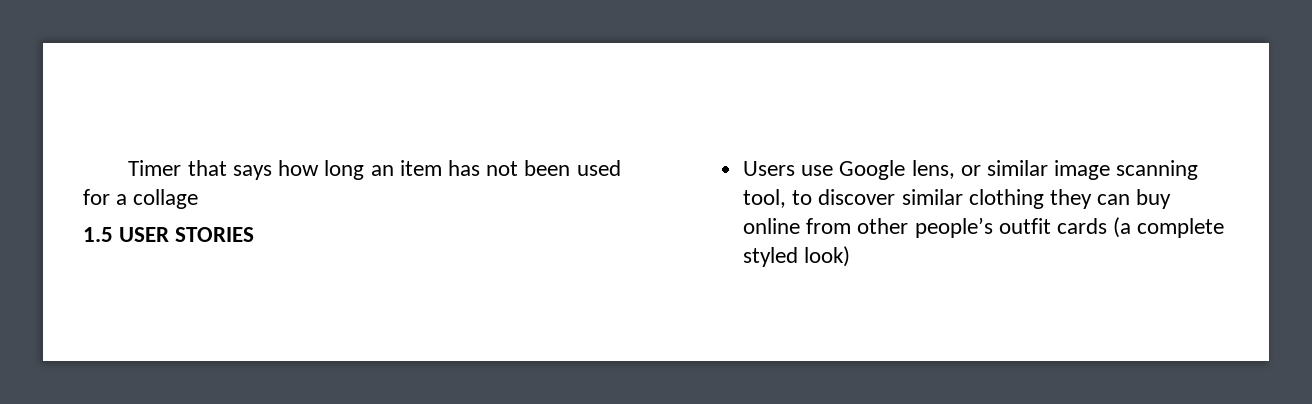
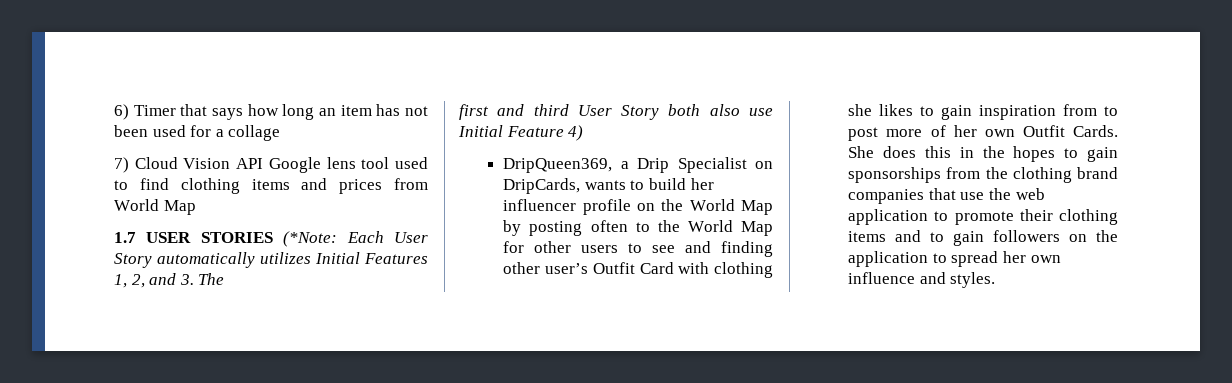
(128, 168) none -> [114,104,129,120] 6)
[83,227,255,242] [742,160,1199,180] [742,189,1172,209] [742,217,1225,238] [742,246,851,267] 1.5 USER STORIES // Users use Google lens, or similar image scanning tool, to discover similar clothing they can buy online from other people’s outfit cards (a complete styled look) -> [114,157,429,173] [114,178,428,194] [114,199,196,215] [114,231,428,247] [114,252,428,268] [114,273,225,288] [459,104,773,120] [458,125,584,141] [503,157,773,173] [503,178,714,194] [503,199,773,215] [503,220,773,236] [503,241,773,257] [503,262,773,278] [848,104,1118,120] [848,125,1118,141] [848,146,1118,162] [848,167,1118,183] [848,188,1045,204] [848,209,1118,225] [848,230,1118,246] [848,251,1061,267] [848,272,996,288] 7) Cloud Vision API Google lens tool used to find clothing items and prices from World Map // 1.7 USER STORIES (*Note: Each User Story automatically utilizes Initial Features 1, 2, and 3. The // first and third User Story both also use Initial Feature 4) // DripQueen369, a Drip Specialist on DripCards, wants to build her influencer profile on the World Map by posting often to the World Map for other users to see and finding other user’s Outfit Card with clothing she likes to gain inspiration from to post more of her own Outfit Cards. She does this in the hopes to gain sponsorships from the clothing brand companies that use the web application to promote their clothing items and to gain followers on the application to spread her own influence and styles.

